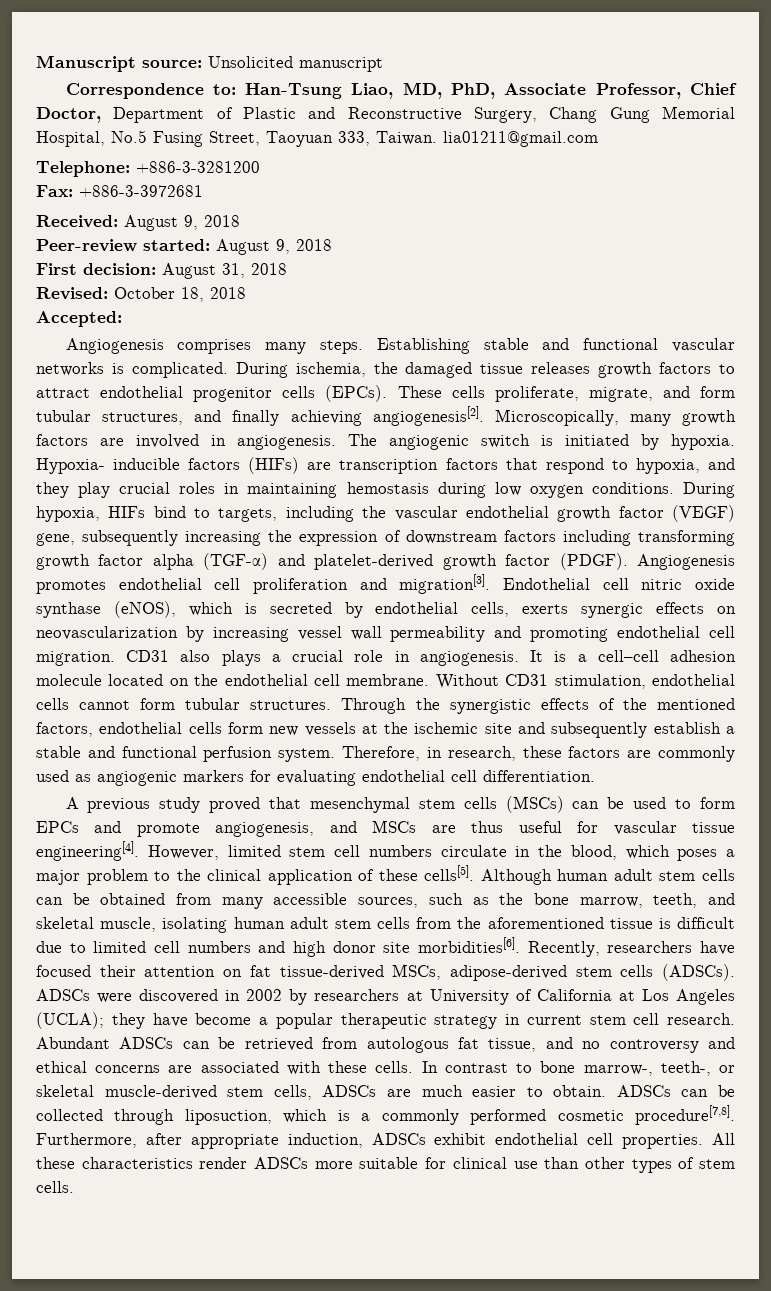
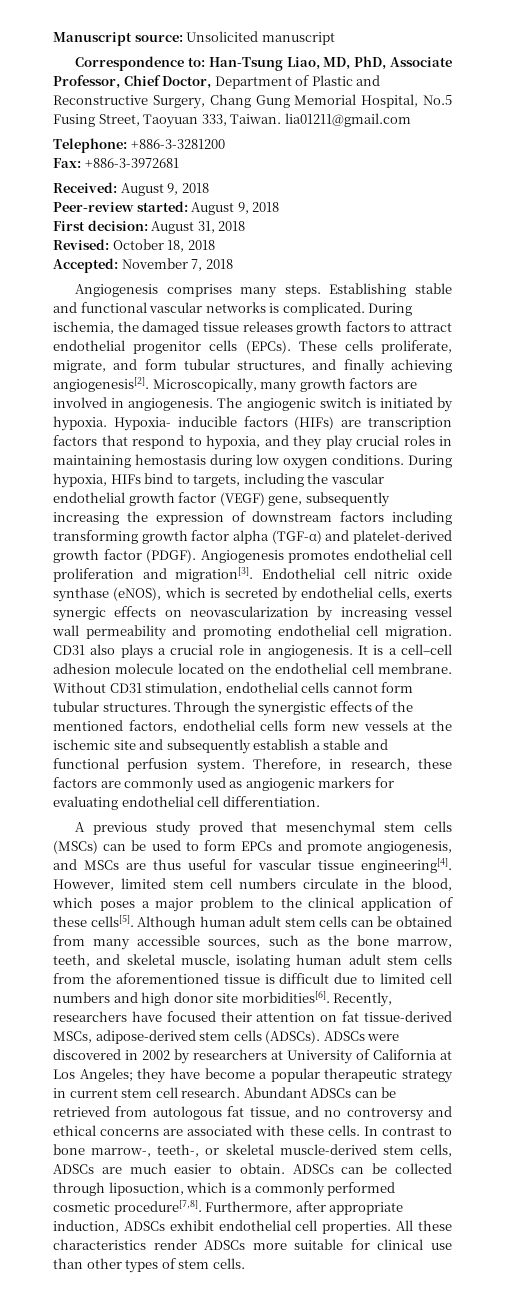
(122, 319) none -> [121,258,233,271] November 7, 2018
[676,989,736,1005] [36,1012,104,1029] Angeles (UCLA); -> [79,1068,133,1082] Angeles;

